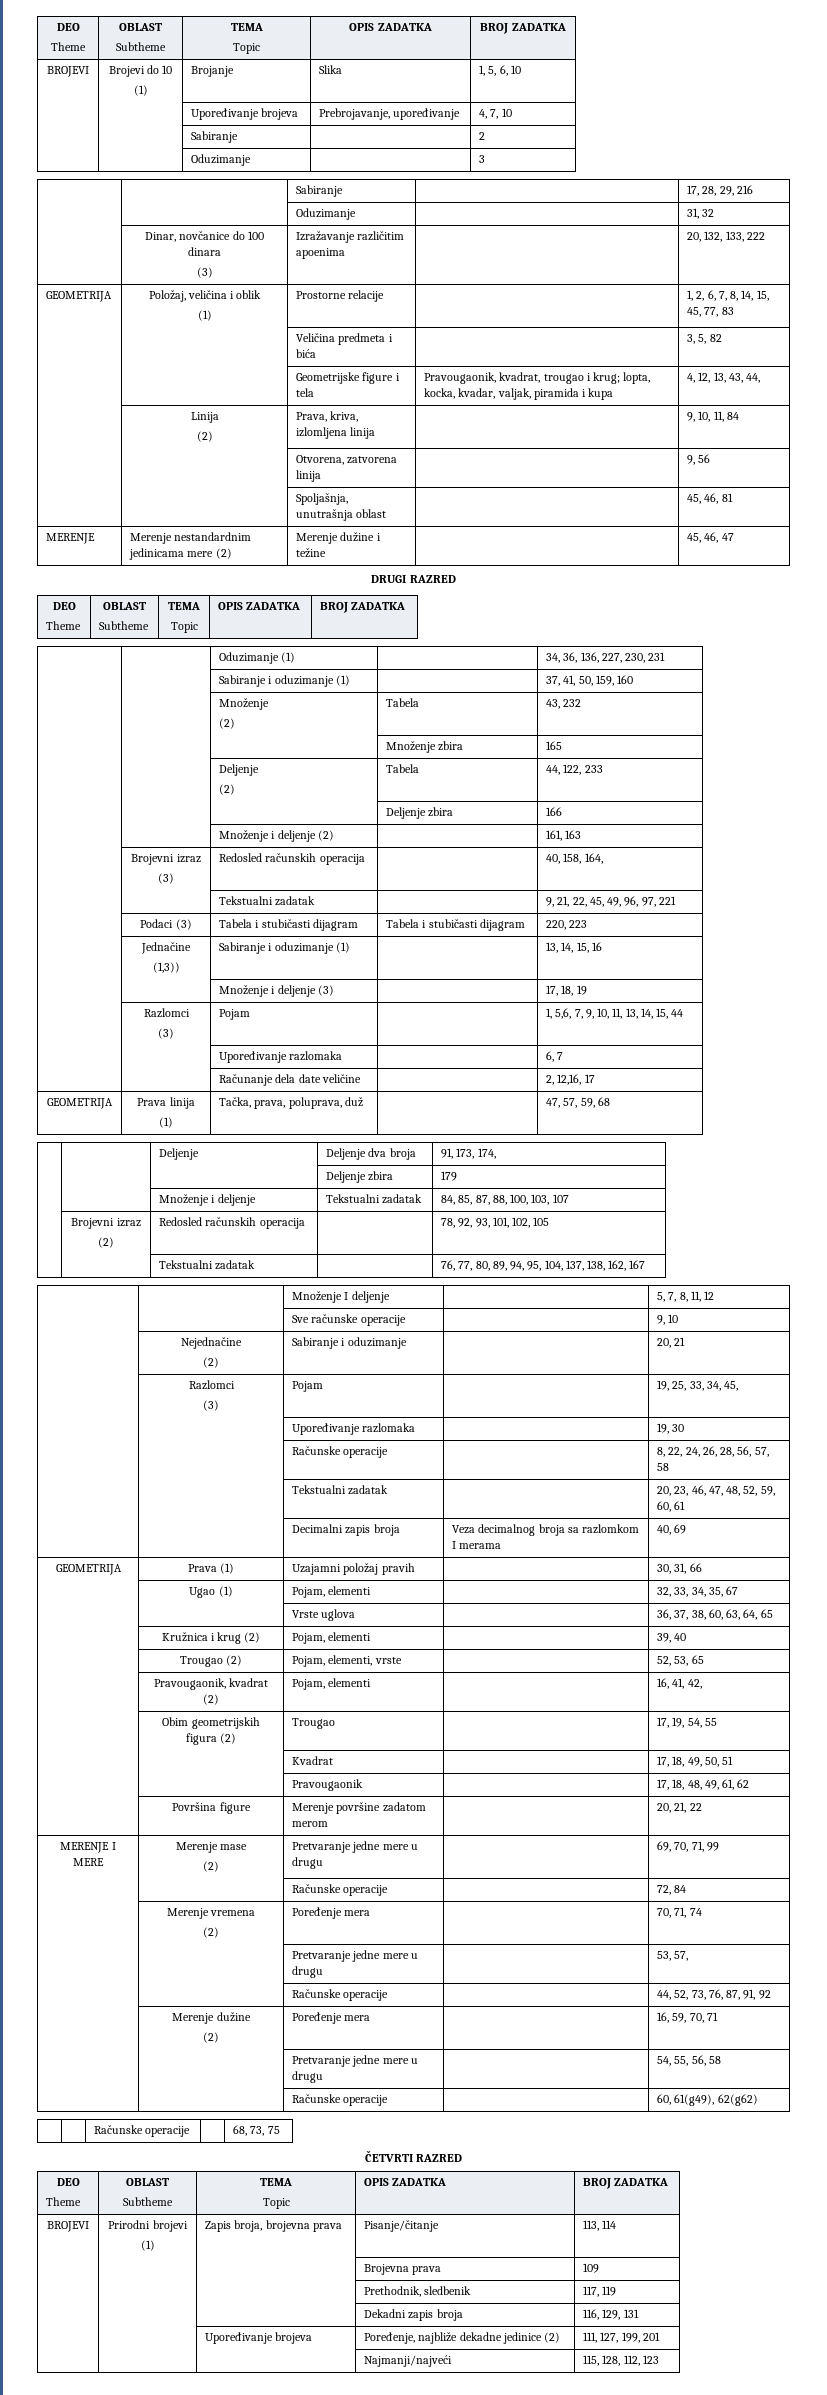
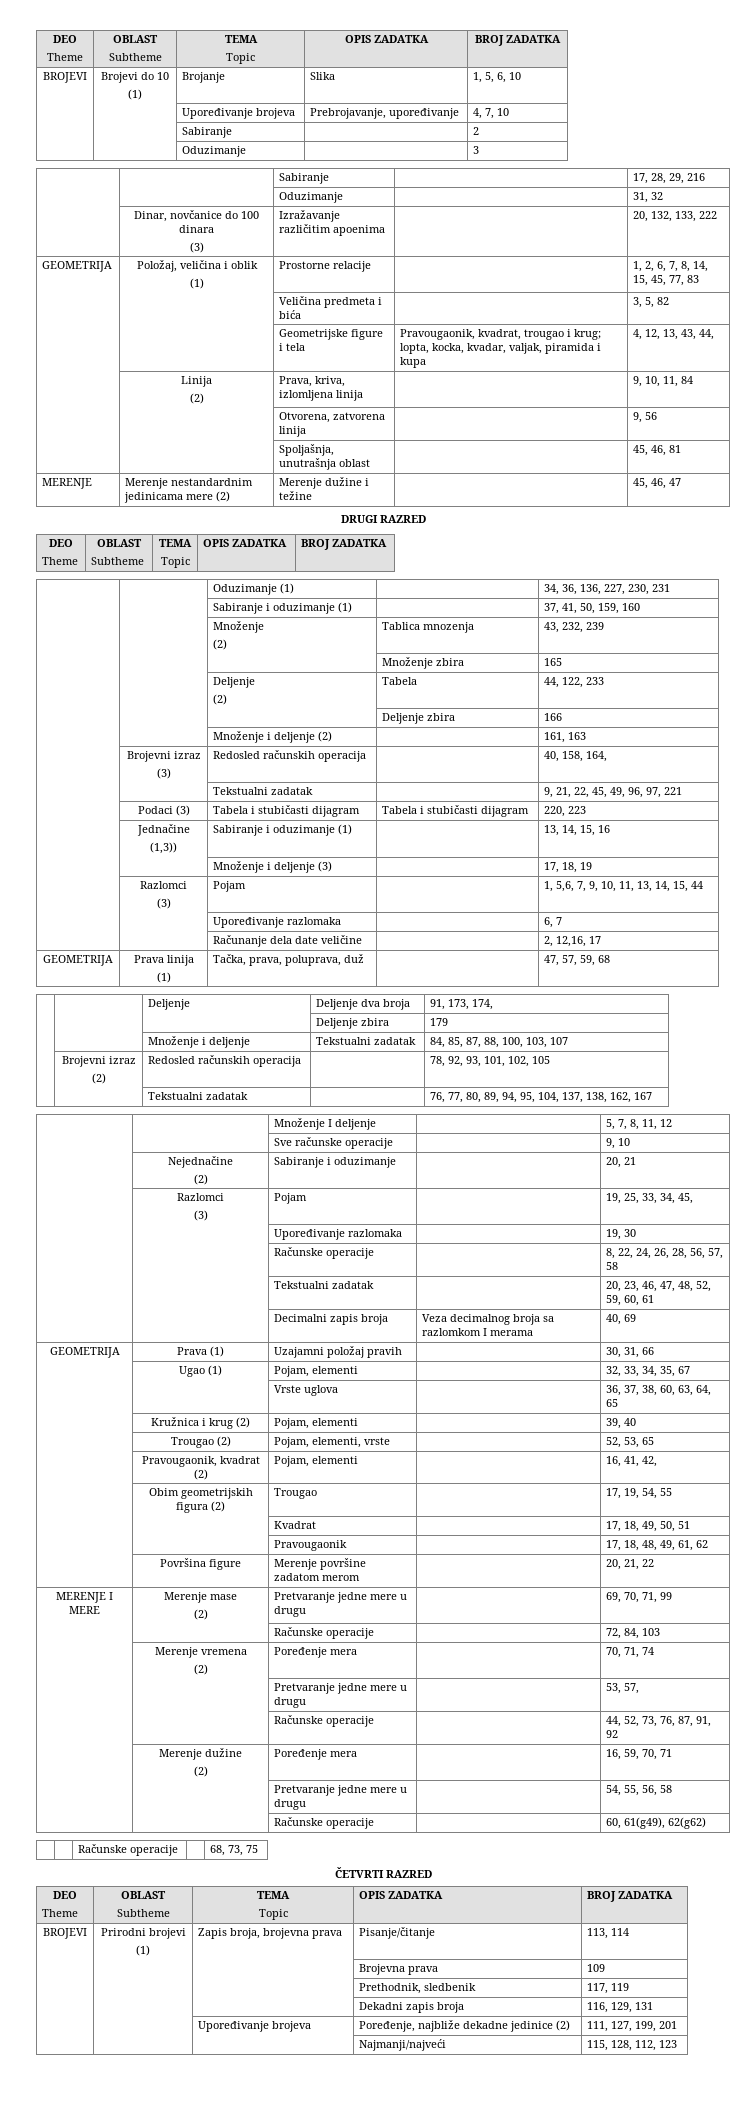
[386,698,420,707] [546,699,582,709] Tabela | 43, 232 -> [382,622,475,633] [544,622,605,633] Tablica mnozenja | 43, 232, 239
[674,1885,687,1893] 84 -> [624,1628,661,1639] 84, 103

